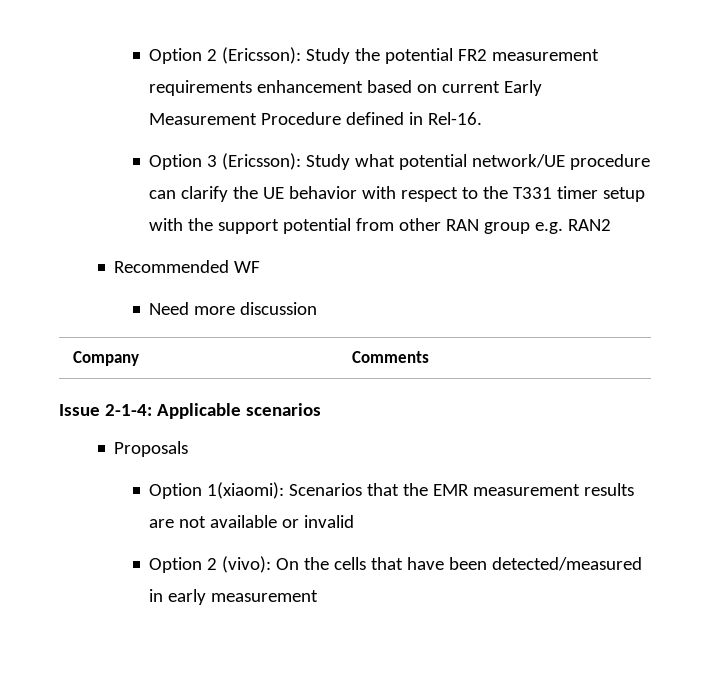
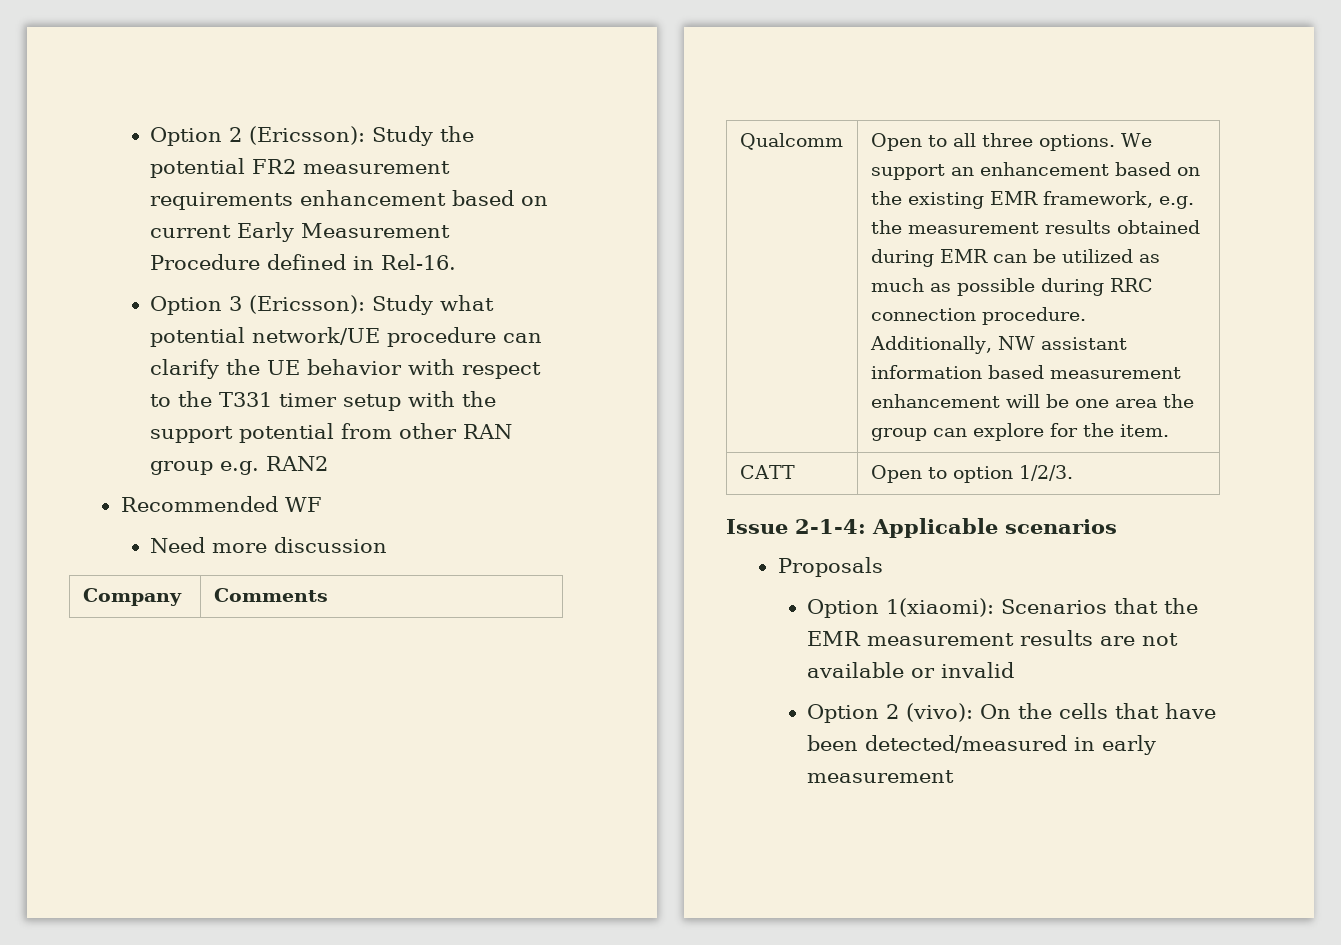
(430, 357) none -> [739,133,843,150] [870,133,1152,151] [870,162,1200,180] [870,191,1194,209] [870,220,1200,234] [870,249,1160,267] [870,278,1153,296] [870,307,1086,325] [869,336,1127,354] [870,365,1181,379] [870,394,1194,408] [870,423,1169,441] [739,465,795,479] [870,465,1073,483] // Qualcomm | Open to all three options. We support an enhancement based on the existing EMR framework, e.g. the measurement results obtained during EMR can be utilized as much as possible during RRC connection procedure. Additionally, NW assistant information based measurement enhancement will be one area the group can explore for the item. // CATT | Open to option 1/2/3.

